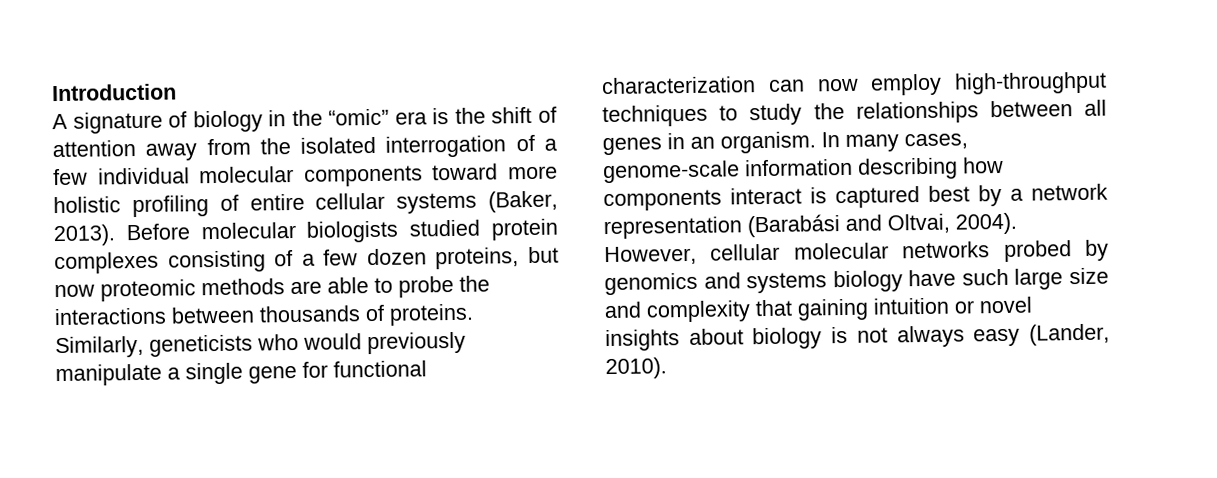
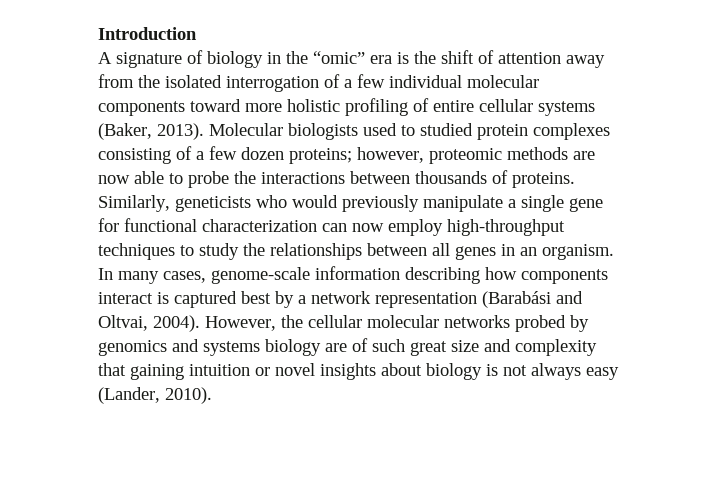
[125,220,400,243] Before molecular biologists -> [209,123,415,140] Molecular biologists used to
[435,246,559,270] [54,284,95,298] proteins, but now -> [289,147,424,164] proteins; however,
(322, 287) none -> [98,175,130,184] now
(697, 255) none -> [281,315,303,328] the
[908,268,1064,290] have such large -> [325,338,447,356] are of such great

